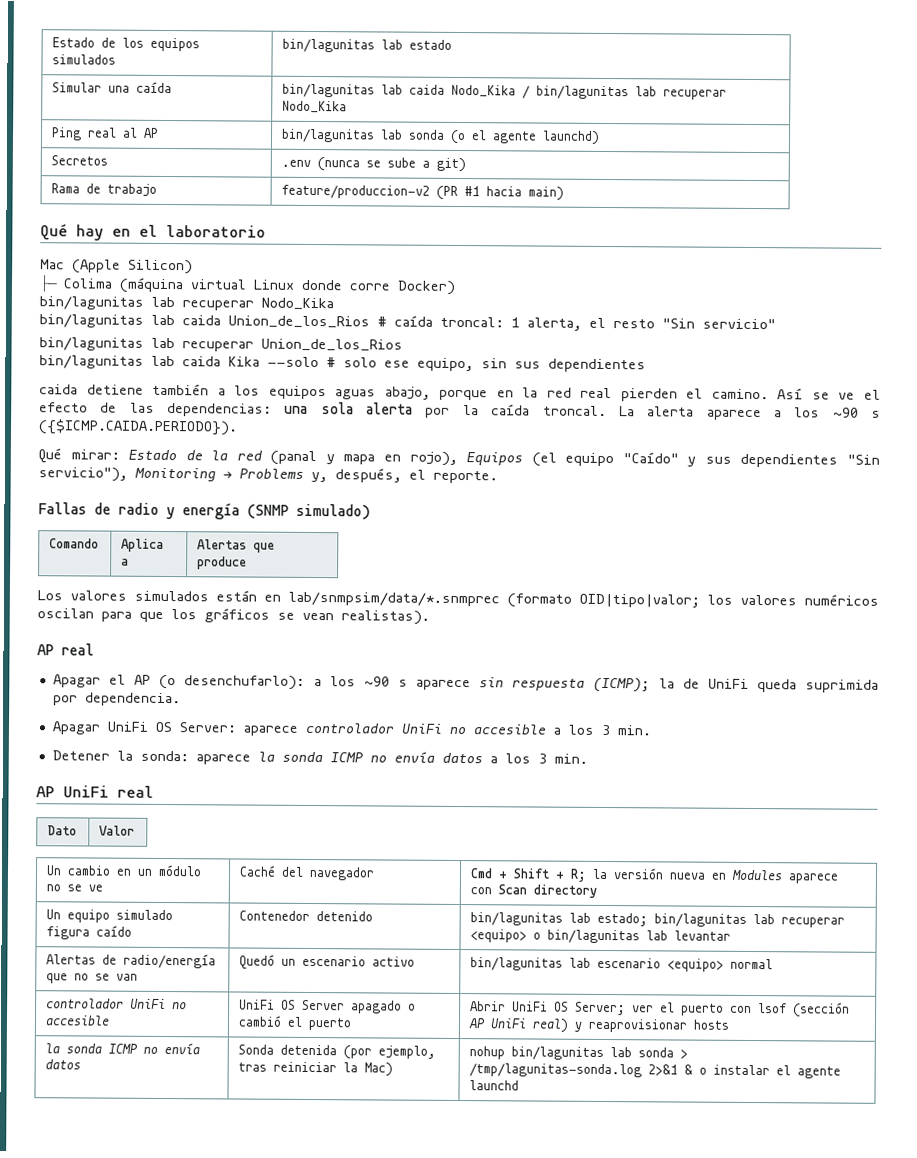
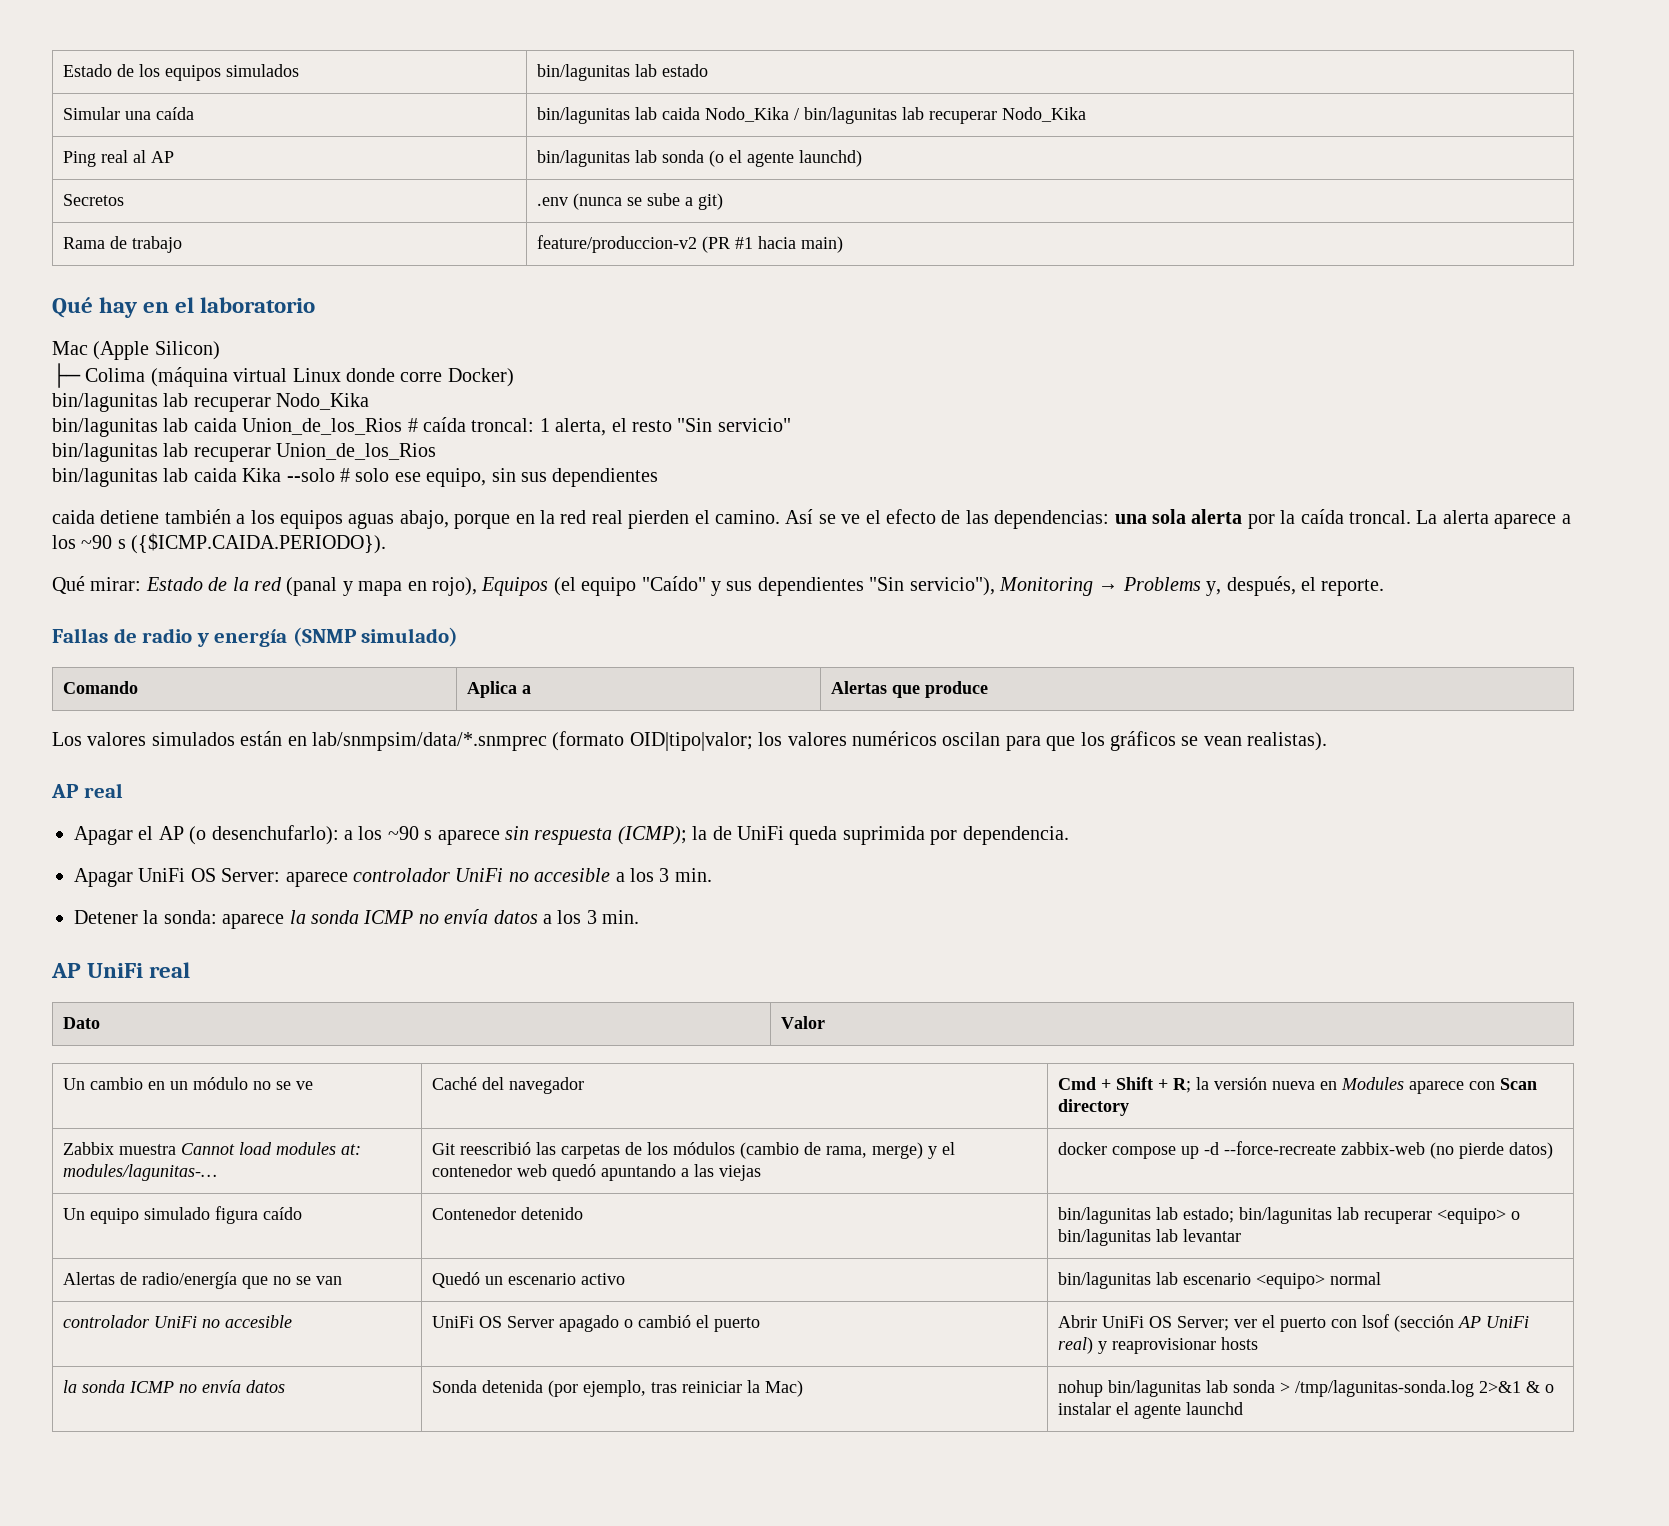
(598, 891) none -> [63,1142,362,1155] [63,1164,218,1181] [432,1142,956,1159] [432,1164,762,1181] [1058,1141,1554,1159] // Zabbix muestra Cannot load modules at: modules/lagunitas-… | Git reescribió las carpetas de los módulos (cambio de rama, merge) y el contenedor web quedó apuntando a las viejas | docker compose up -d --force-recreate zabbix-web (no pierde datos)

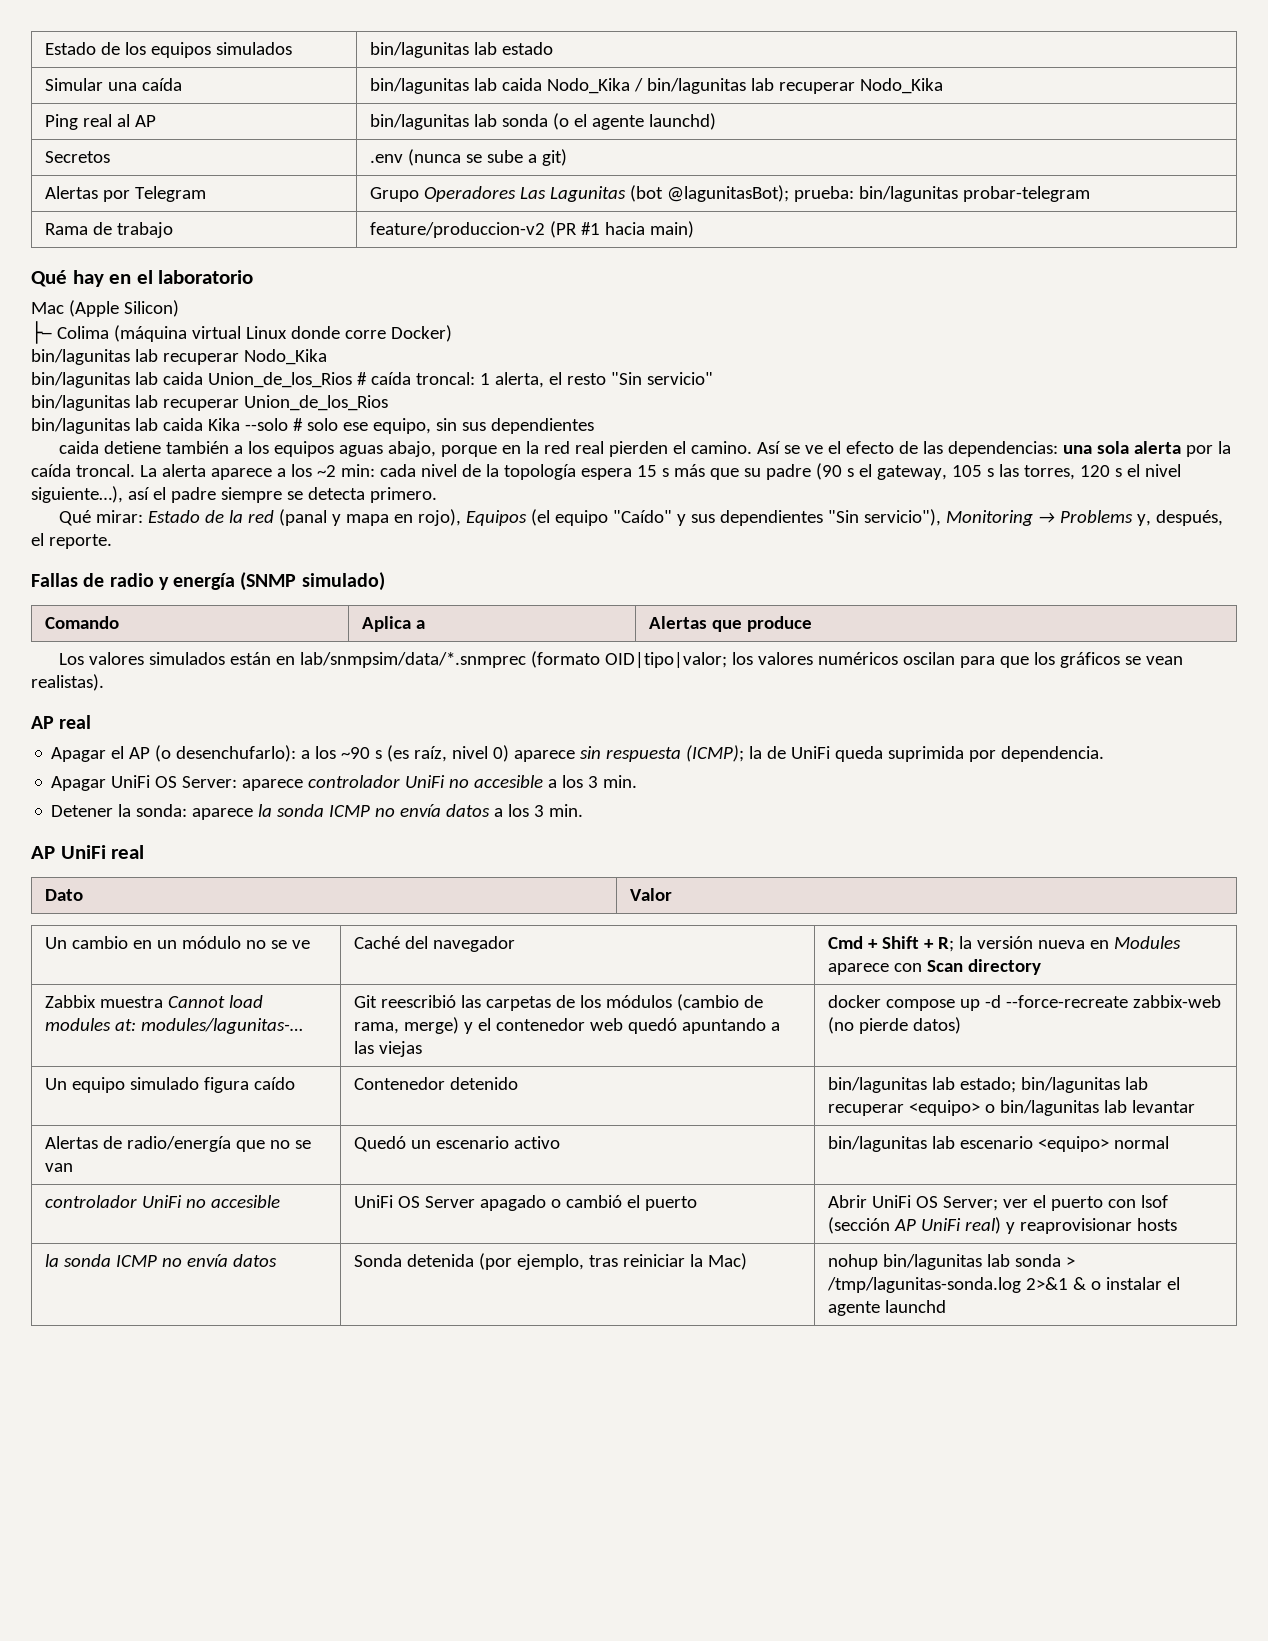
(724, 201) none -> [44,186,206,202] [369,185,1090,202] // Alertas por Telegram | Grupo Operadores Las Lagunitas (bot @lagunitasBot); prueba: bin/lagunitas probar-telegram
[81,533,387,554] ~90 s ({$ICMP.CAIDA.PERIODO}). -> [316,463,1181,480] [31,486,437,503] ~2 min: cada nivel de la topología espera 15 s más que su padre (90 s el gateway, 105 s las torres, 120 s el nivel siguiente…), así el padre siempre se detecta primero.
(433, 835) none -> [387,745,510,762] (es raíz, nivel 0)

